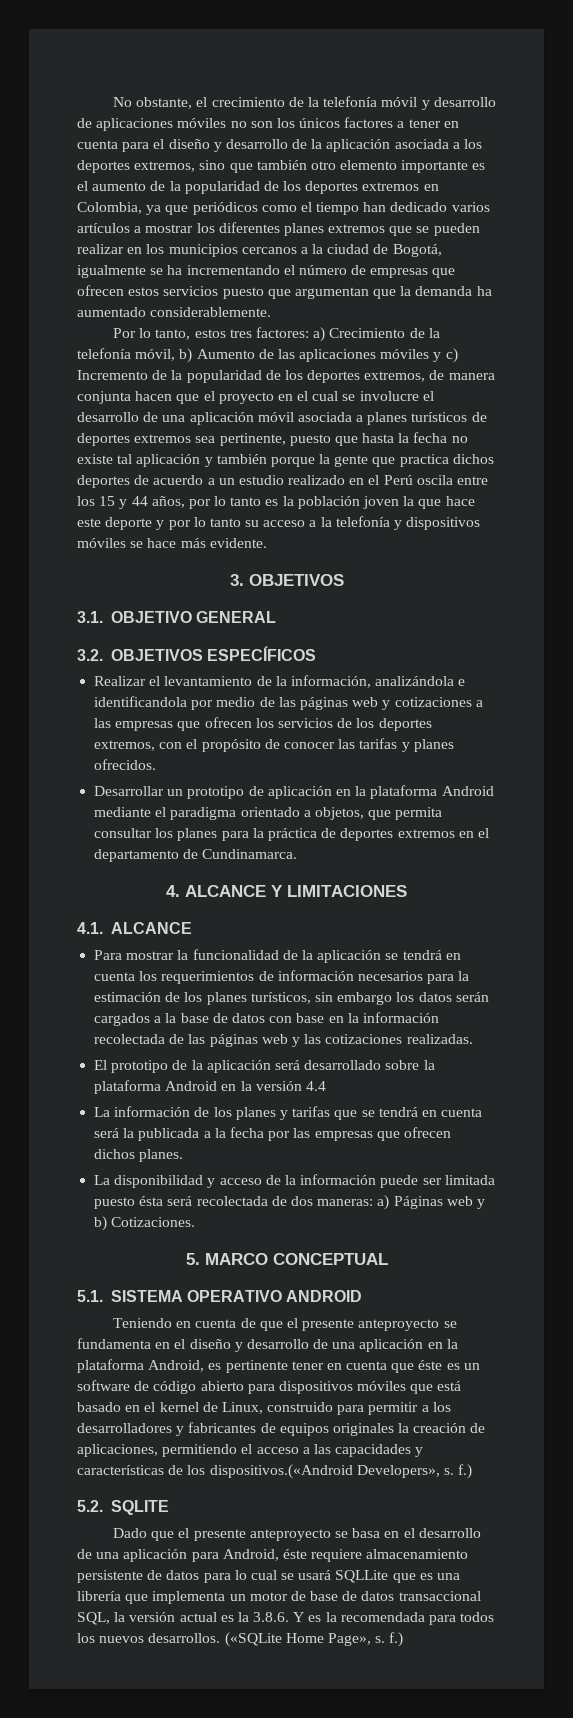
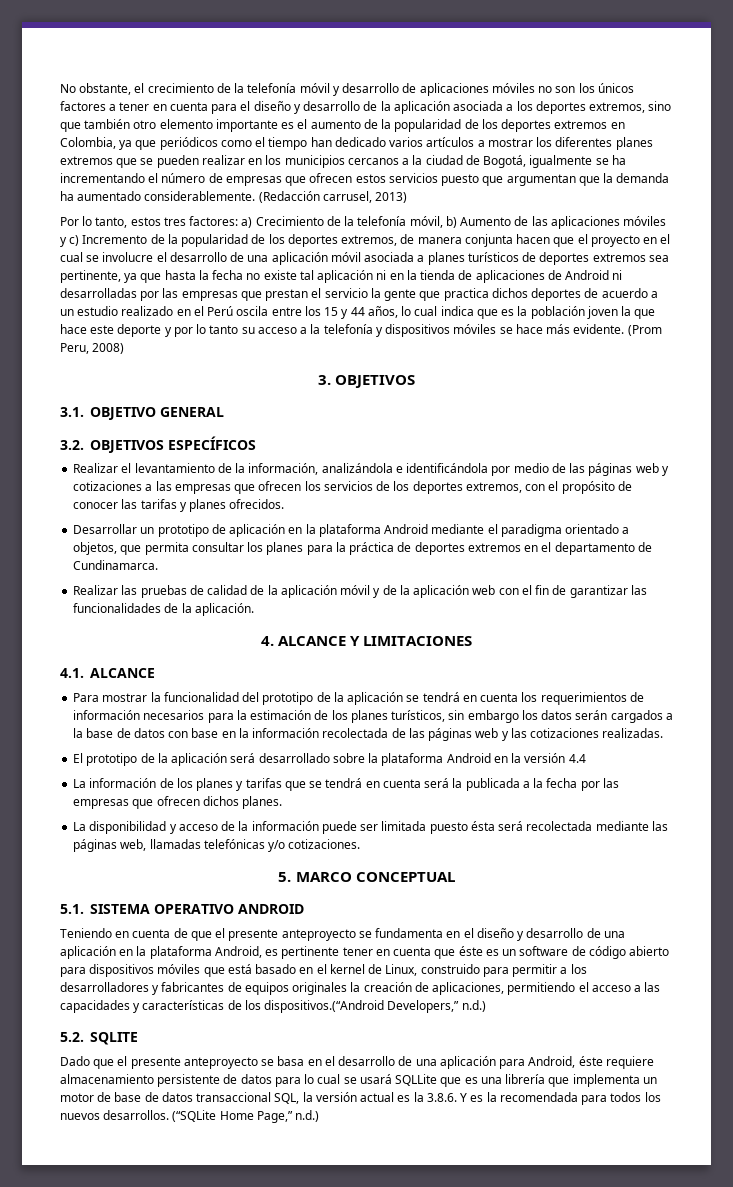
(272, 312) none -> [258,191,408,203] (Redacción carrusel, 2013)
[289,434,331,446] puesto -> [124,273,138,283] ya
[204,454,315,467] y también porque -> [376,270,623,283] [60,288,368,301] ni en la tienda de aplicaciones de Android ni desarrolladas por las empresas que prestan el servicio
[188,496,262,509] por lo tanto -> [401,306,498,319] lo cual indica que
(267, 543) none -> [627,325,662,336] [60,343,125,354] (Prom Peru, 2008)
[94,696,188,707] identificandola -> [406,463,489,473] identificándola
(298, 854) none -> [73,585,647,598] [73,603,254,616] // Realizar las pruebas de calidad de la aplicación móvil y de la aplicación web con el fin de garantizar las funcionalidades de la aplicación.
(279, 954) none -> [242,692,314,705] del prototipo
[271,1195,485,1210] [94,1216,196,1231] de dos maneras: a) Páginas web y b) Cotizaciones. -> [595,821,668,831] [73,839,361,852] mediante las páginas web, llamadas telefónicas y/o cotizaciones.
[209,1464,473,1479] dispositivos.(«Android Developers», s. f.) -> [264,1000,486,1013] dispositivos.(“Android Developers,” n.d.)
[224,1632,404,1647] («SQLite Home Page», s. f.) -> [172,1110,320,1123] (“SQLite Home Page,” n.d.)

